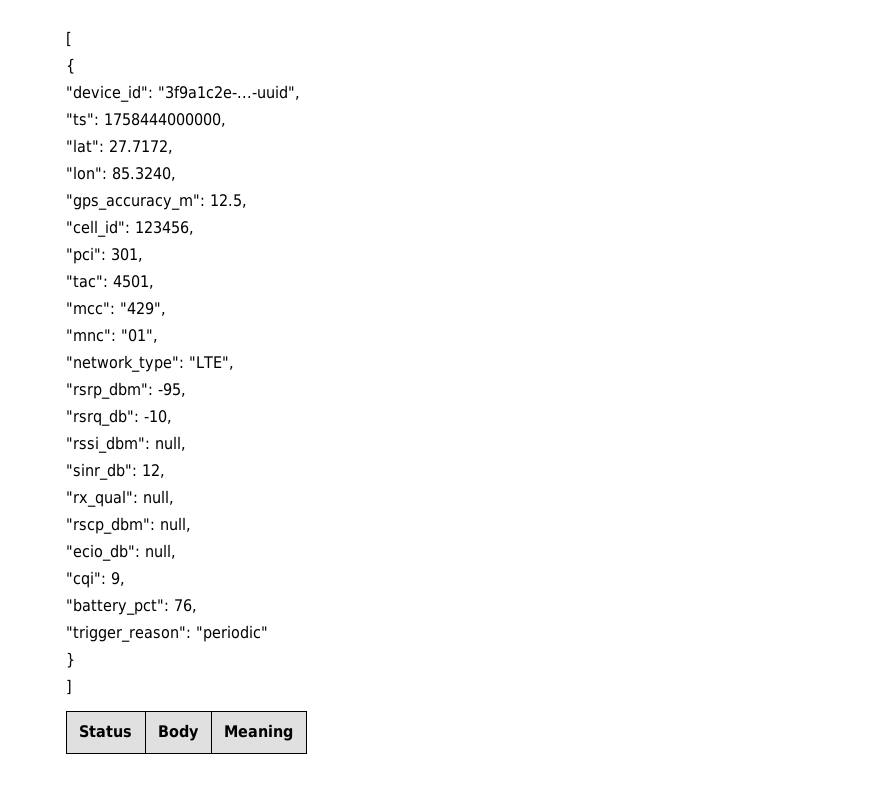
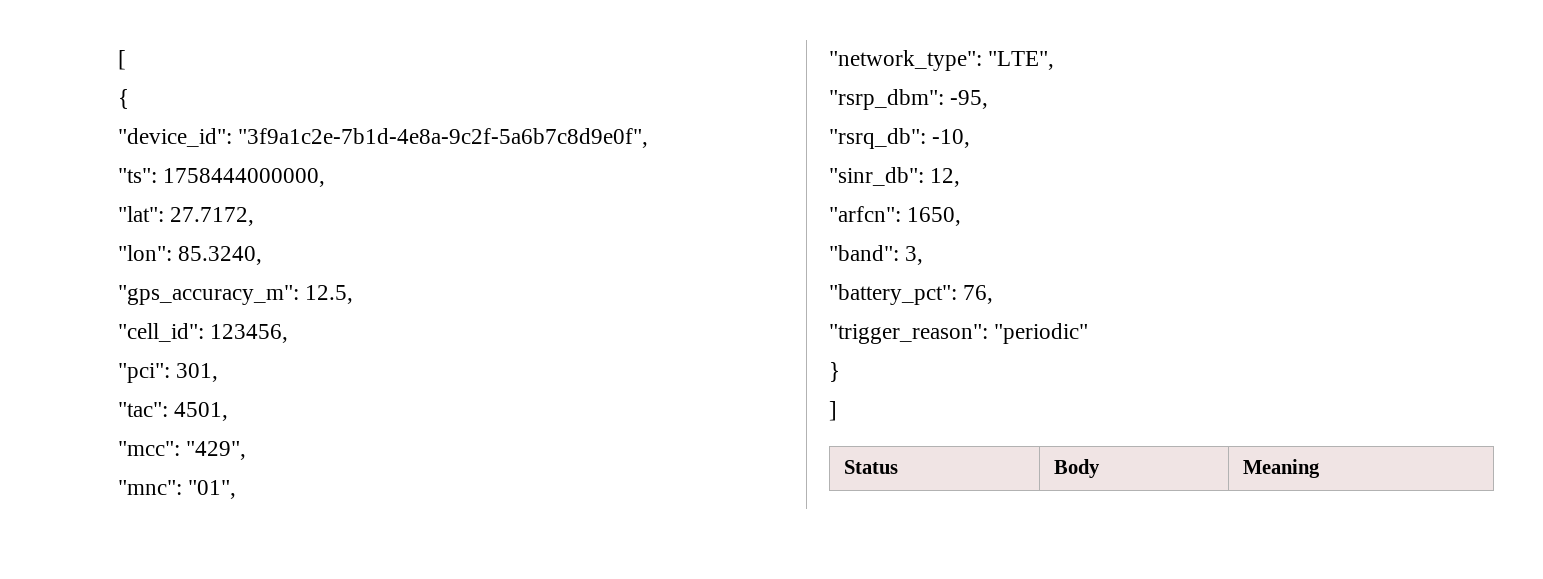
[158,85,300,100] "3f9a1c2e-...-uuid", -> [238,128,649,148] "3f9a1c2e-7b1d-4e8a-9c2f-5a6b7c8d9e0f",
[66,436,186,453] // "rssi_dbm": null, -> (971, 138) none
[66,490,174,507] [66,517,191,534] [66,544,176,561] [66,571,125,588] "rx_qual": null, // "rscp_dbm": null, // "ecio_db": null, // "cqi": 9, -> [829,206,962,226] [829,245,924,265] "arfcn": 1650, // "band": 3,

